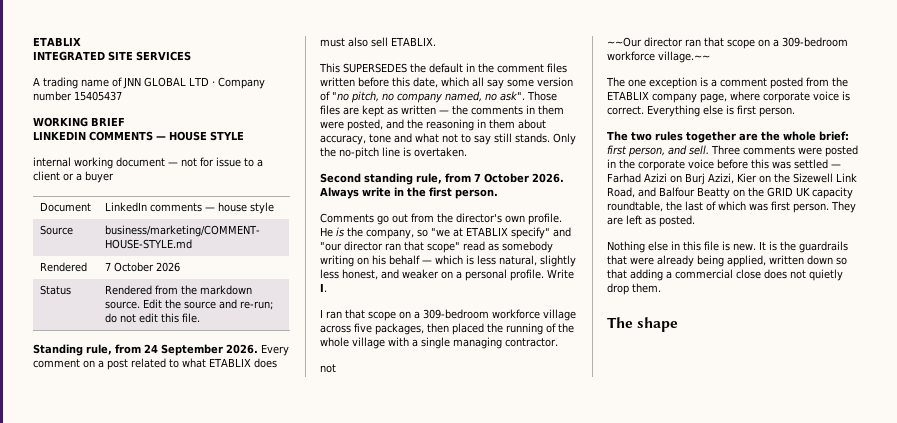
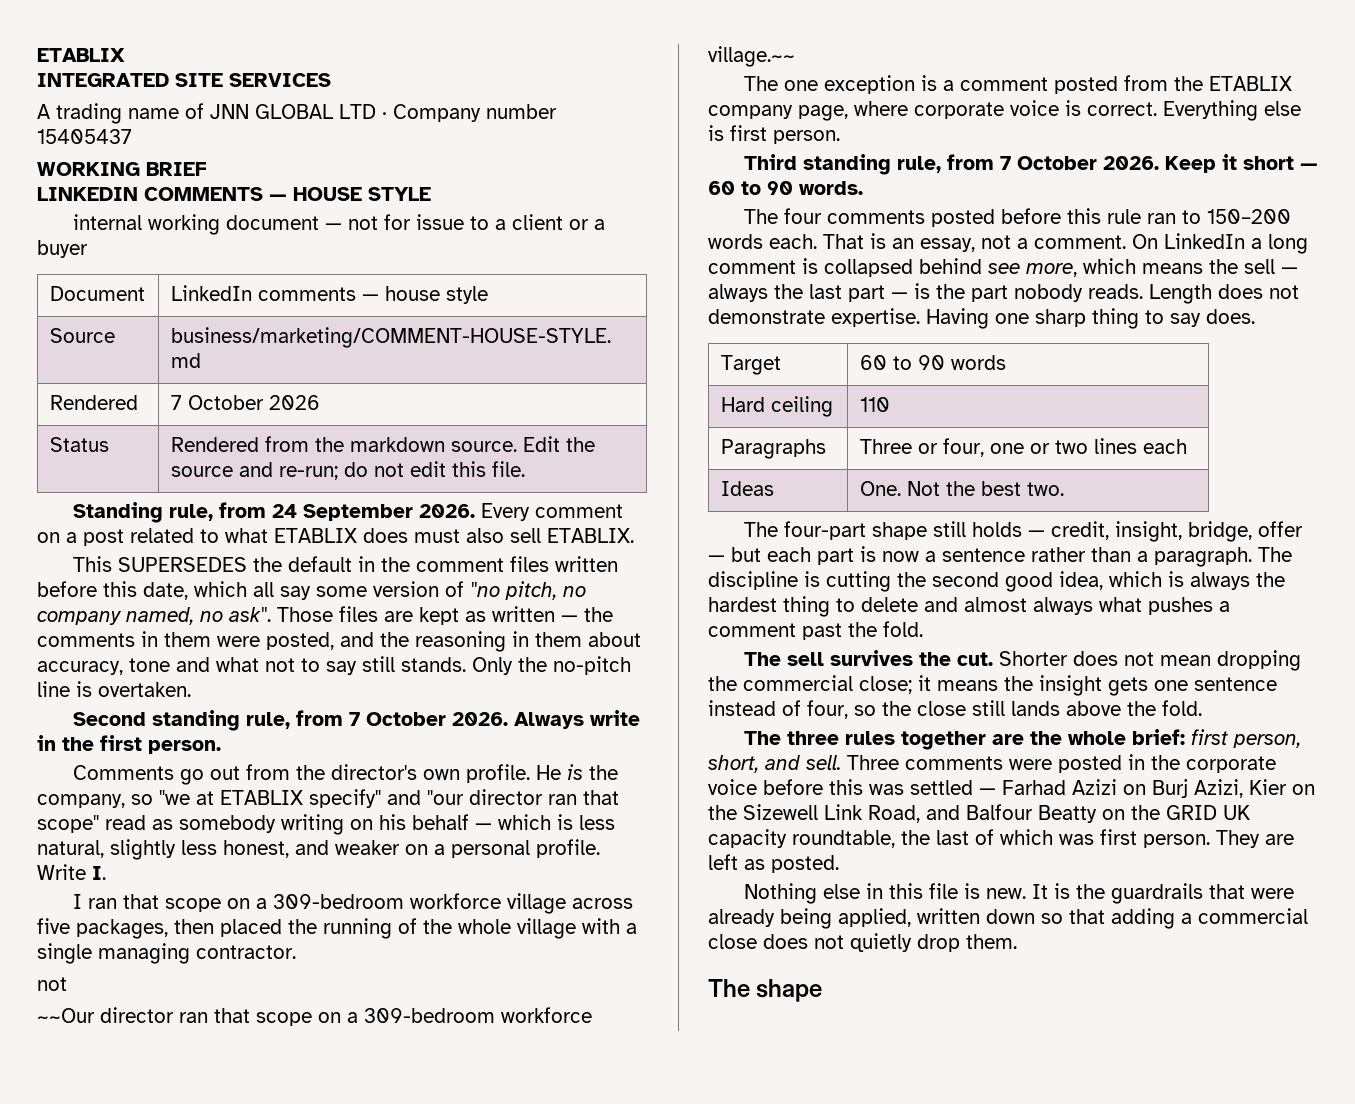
[607,131,652,141] The two -> [743,154,1318,175] [708,181,863,195] [743,208,1291,227] [708,233,1308,254] [708,258,1298,277] [708,283,1299,304] [708,308,1255,329] [720,355,781,375] [859,355,1006,370] [720,396,833,417] [859,397,890,412] [720,439,826,459] [859,438,1187,457] [720,481,774,496] [859,481,1064,496] [743,521,1303,542] [708,546,1292,567] [708,571,1285,592] [708,596,1230,617] [708,621,923,640] [743,650,1301,671] [708,675,1277,696] [708,700,1202,719] [743,731,839,745] Third standing rule, from 7 October 2026. Keep it short — 60 to 90 words. // The four comments posted before this rule ran to 150–200 words each. That is an essay, not a comment. On LinkedIn a long comment is collapsed behind see more, which means the sell — always the last part — is the part nobody reads. Length does not demonstrate expertise. Having one sharp thing to say does. // Target | 60 to 90 words // Hard ceiling | 110 // Paragraphs | Three or four, one or two lines each // Ideas | One. Not the best two. // The four-part shape still holds — credit, insight, bridge, offer — but each part is now a sentence rather than a paragraph. The discipline is cutting the second good idea, which is always the hardest thing to delete and almost always what pushes a comment past the fold. // The sell survives the cut. Shorter does not mean dropping the commercial close; it means the insight gets one sentence instead of four, so the close still lands above the fold. // The three
(665, 152) none -> [708,755,759,773] short,

